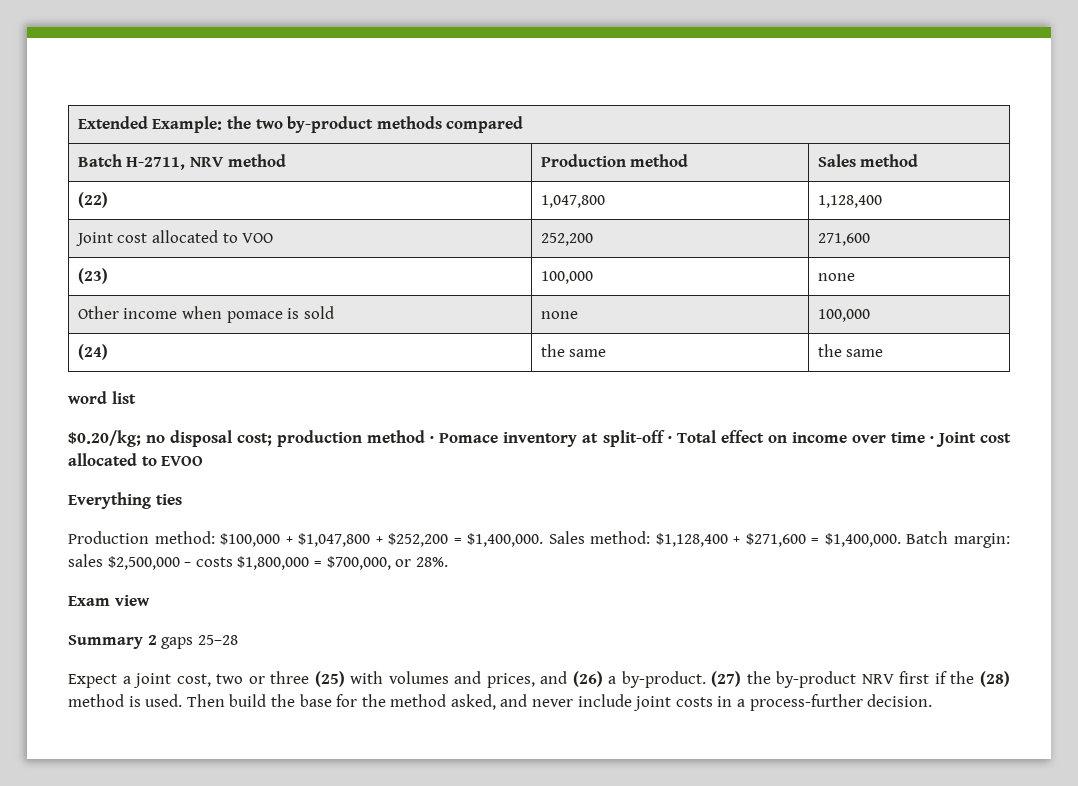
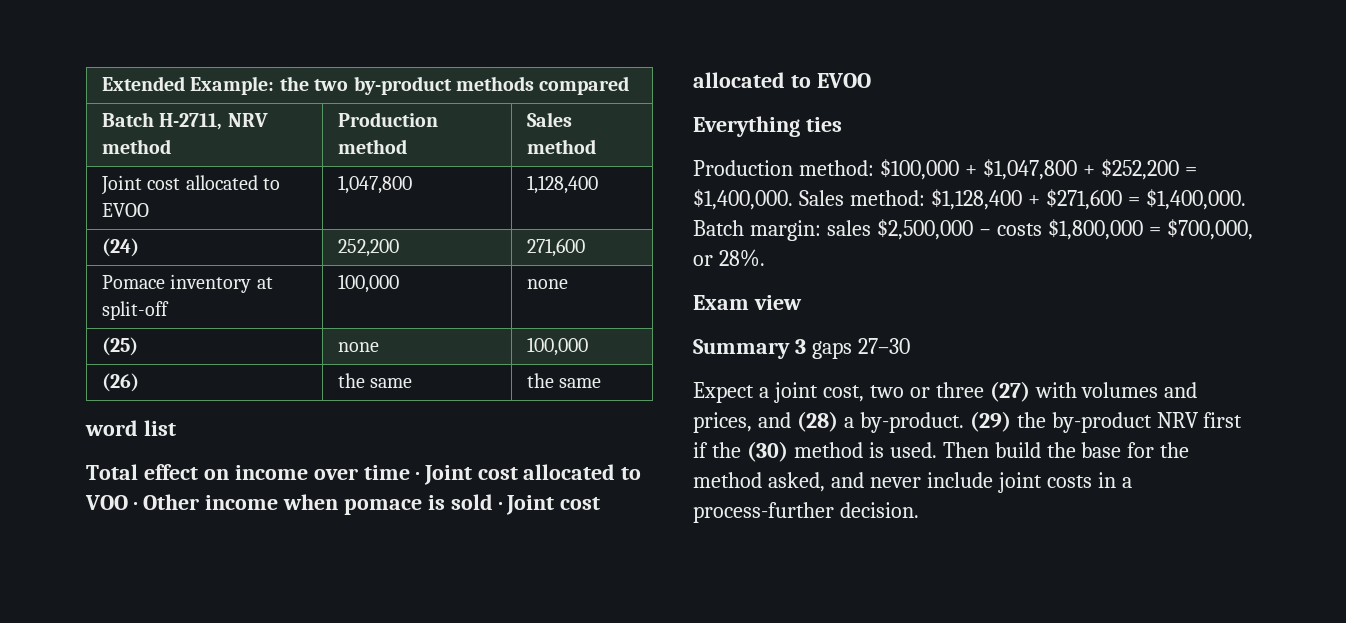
[77,192,108,208] [540,195,605,208] [817,195,882,208] [75,230,274,246] [540,233,593,246] [817,233,870,246] [77,268,108,284] [540,271,593,284] [817,273,855,281] [77,306,334,323] (22) | 1,047,800 | 1,128,400 // Joint cost allocated to VOO | 252,200 | 271,600 // (23) | 100,000 | none // Other income when pomace is sold -> [100,175,281,195] [101,203,149,217] [337,175,412,194] [526,175,598,194] [101,238,139,257] [337,239,399,257] [526,238,585,257] [101,274,273,293] [101,301,169,320] [337,274,399,293] [526,279,568,289] [101,337,138,356] Joint cost allocated to EVOO | 1,047,800 | 1,128,400 // (24) | 252,200 | 271,600 // Pomace inventory at split-off | 100,000 | none // (25)
[77,344,108,360] (24) -> [101,373,139,392] (26)
[68,430,672,447] $0.20/kg; no disposal cost; production method · Pomace inventory at split-off · -> (176, 428) none
(157, 461) none -> [85,494,601,515] [693,72,811,88] VOO · Other income when pomace is sold · Joint cost allocated to
[147,635,238,649] 2 gaps 25–28 -> [794,338,910,359] 3 gaps 27–30
[314,671,345,687] (25) -> [989,381,1030,402] (27)
[572,671,603,687] (26) -> [796,411,838,432] (28)
[711,671,742,687] (27) -> [969,411,1011,432] (29)
[979,671,1010,687] (28) -> [746,441,788,462] (30)

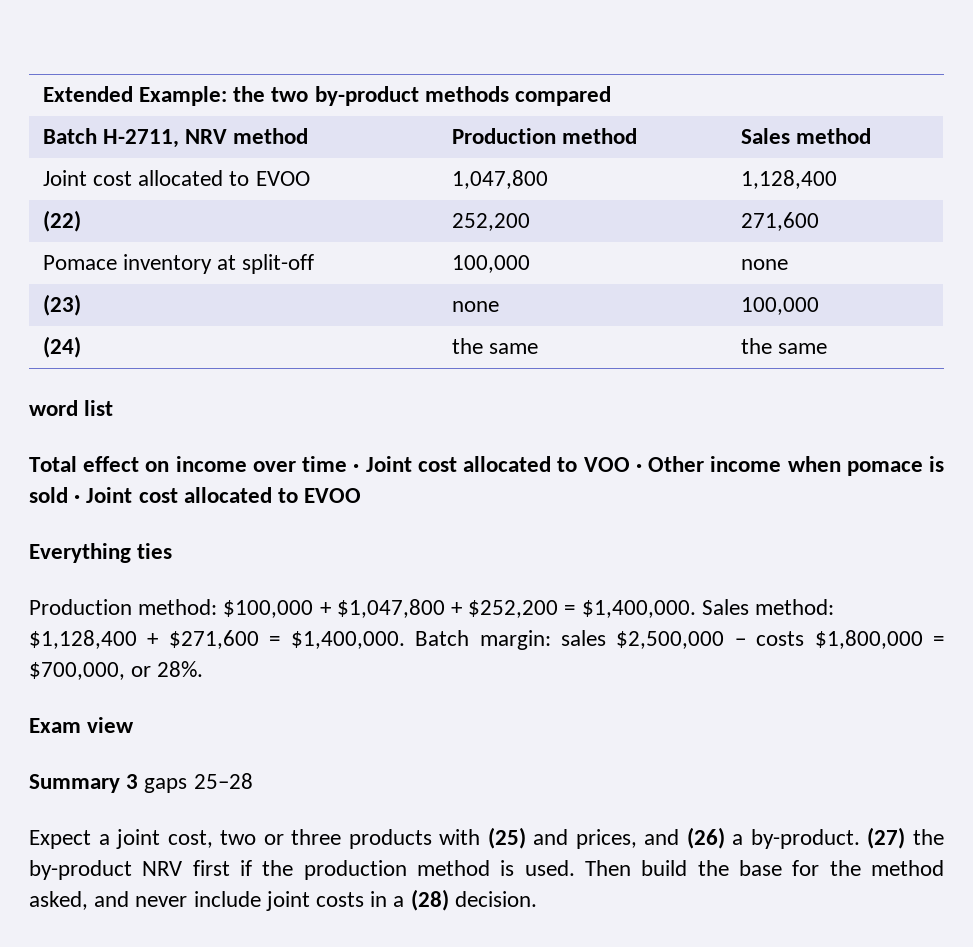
[101,238,139,257] (24) -> [42,210,81,232] (22)
[101,337,138,356] (25) -> [42,294,81,316] (23)
[101,373,139,392] (26) -> [42,336,81,358] (24)
[857,338,910,354] 27–30 -> [193,773,253,789] 25–28
[989,381,1159,402] (27) with volumes -> [348,827,526,849] products with (25)
[796,411,838,432] (28) -> [686,827,725,849] (26)
[969,411,1011,432] (29) -> [867,827,906,849] (27)
[746,441,788,462] (30) -> [303,860,407,880] production
[693,502,834,523] process-further -> [410,889,449,911] (28)

